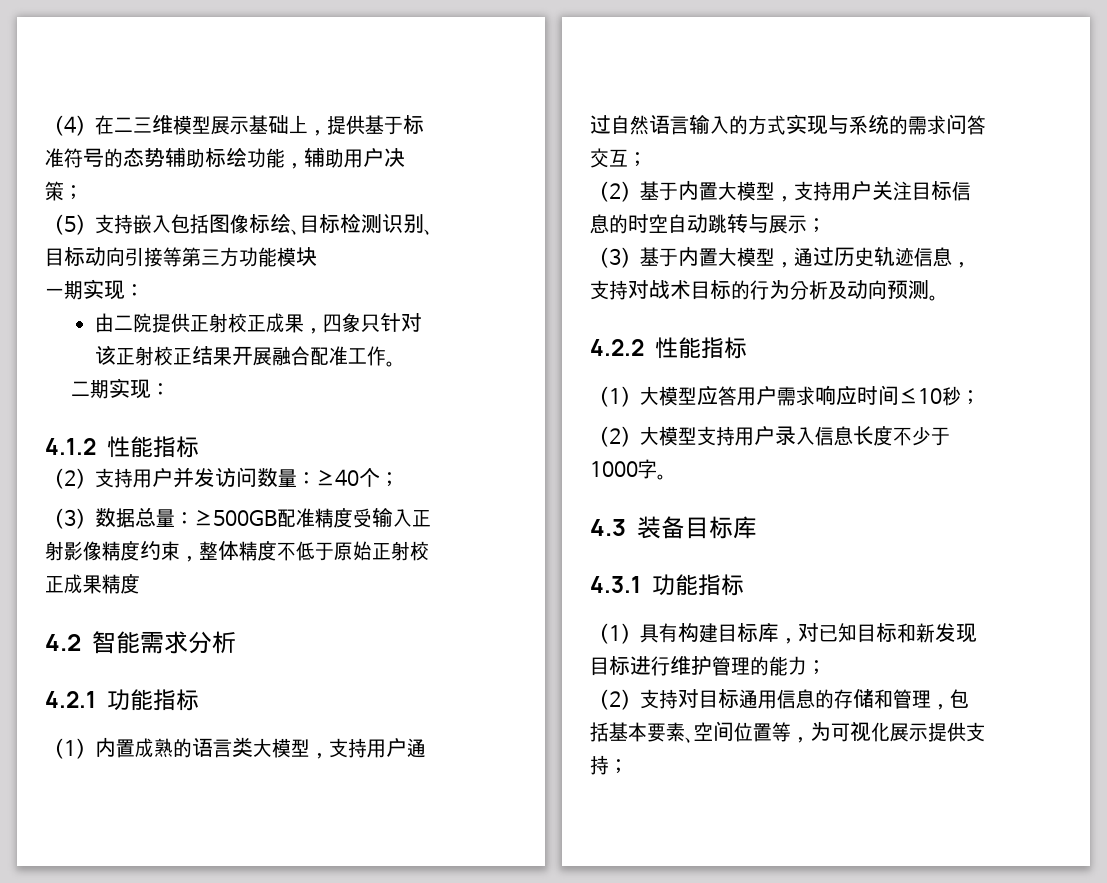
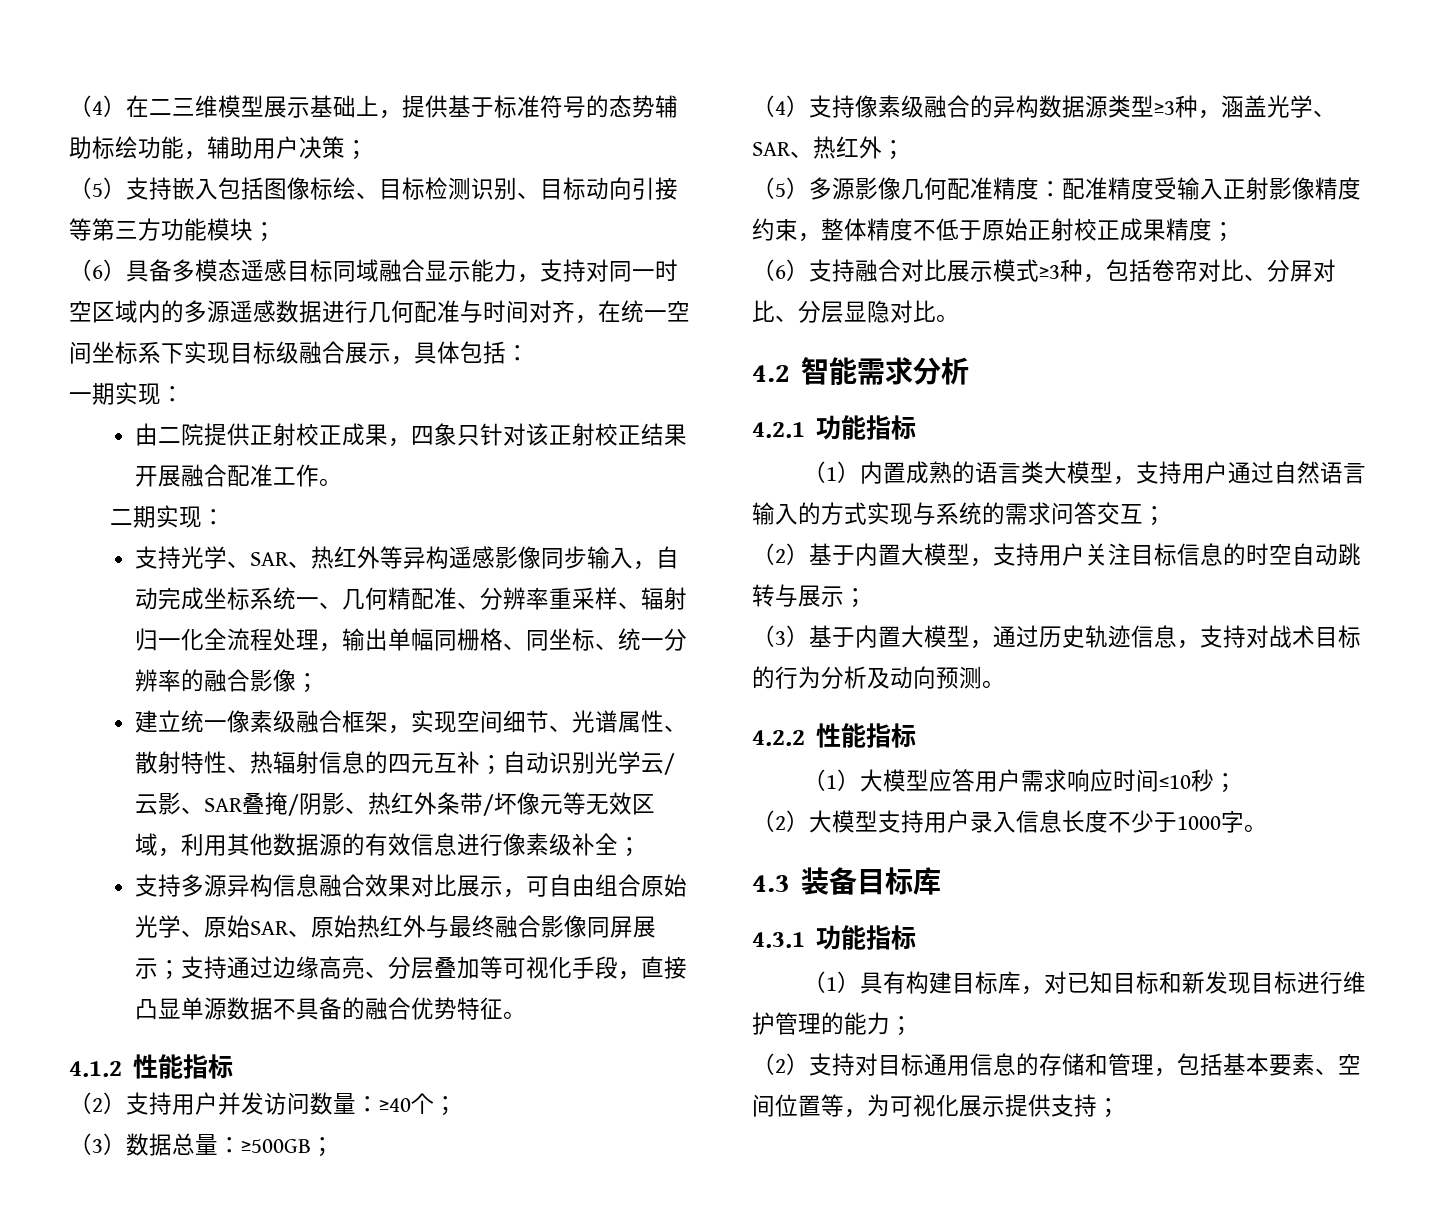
(317, 256) none -> [253,222,276,242] [69,259,678,283] [69,300,690,324] [69,341,529,365] ； // （6）具备多模态遥感目标同域融合显示能力，支持对同一时空区域内的多源遥感数据进行几何配准与时间对齐，在统一空间坐标系下实现目标级融合展示，具体包括：
(171, 389) none -> [135,546,680,570] [135,587,688,610] [135,628,688,652] [135,669,320,693] [135,710,688,734] [135,751,676,775] [135,792,656,816] [135,833,642,857] [135,874,688,898] [135,915,657,938] [135,956,688,980] [135,997,527,1020] // 支持光学、SAR、热红外等异构遥感影像同步输入，自动完成坐标系统一、几何精配准、分辨率重采样、辐射归一化全流程处理，输出单幅同栅格、同坐标、统一分辨率的融合影像； // 建立统一像素级融合框架，实现空间细节、光谱属性、散射特性、热辐射信息的四元互补；自动识别光学云/云影、SAR叠掩/阴影、热红外条带/坏像元等无效区域，利用其他数据源的有效信息进行像素级补全； // 支持多源异构信息融合效果对比展示，可自由组合原始光学、原始SAR、原始热红外与最终融合影像同屏展示；支持通过边缘高亮、分层叠加等可视化手段，直接凸显单源数据不具备的融合优势特征。
(277, 518) none -> [311,1137,334,1157] [752,95,1336,119] [752,136,905,160] [752,177,1062,200] ； // （4）支持像素级融合的异构数据源类型≥3种，涵盖光学、SAR、热红外； // （5）多源影像几何配准精度：
(140, 584) none -> [1212,222,1235,242] [752,259,1336,283] [752,300,959,323] ； // （6）支持融合对比展示模式≥3种，包括卷帘对比、分屏对比、分层显隐对比。

